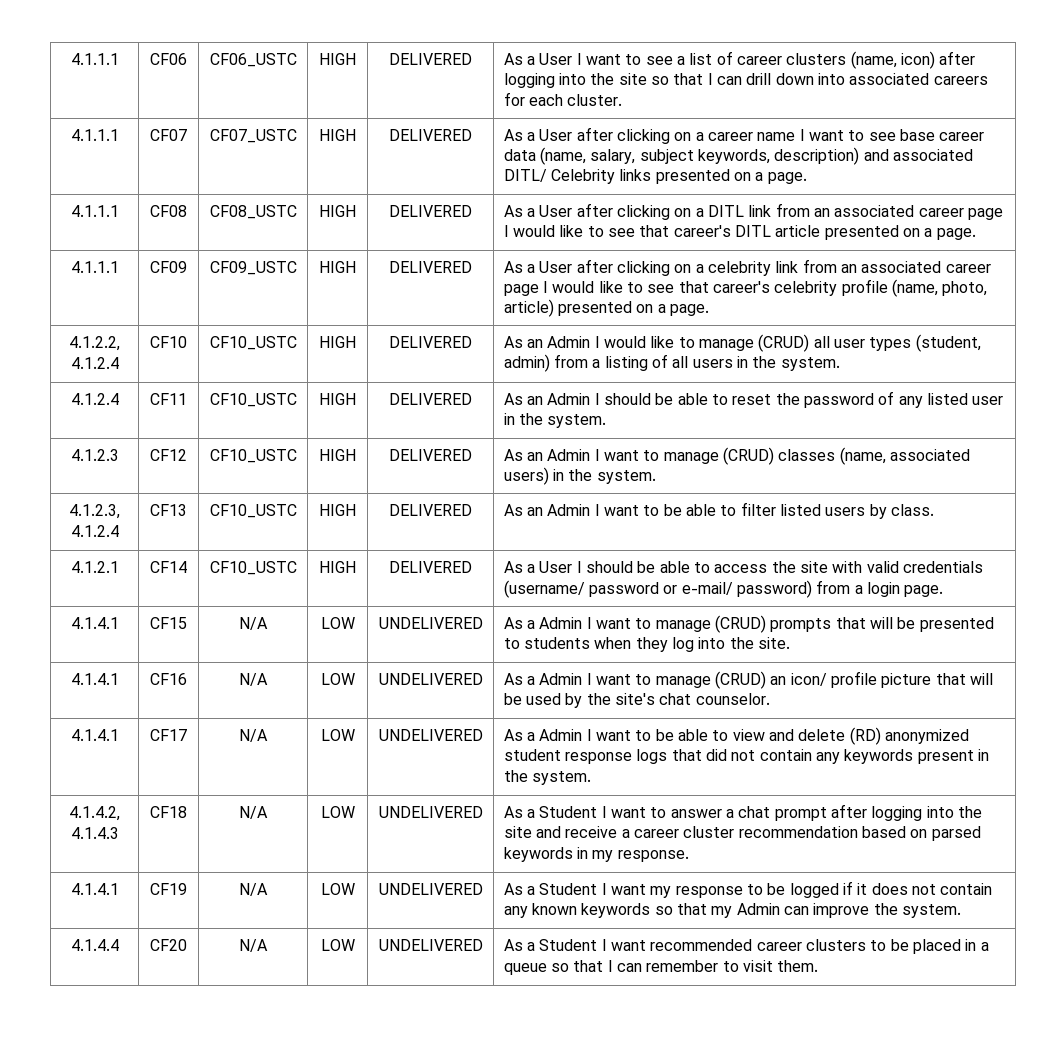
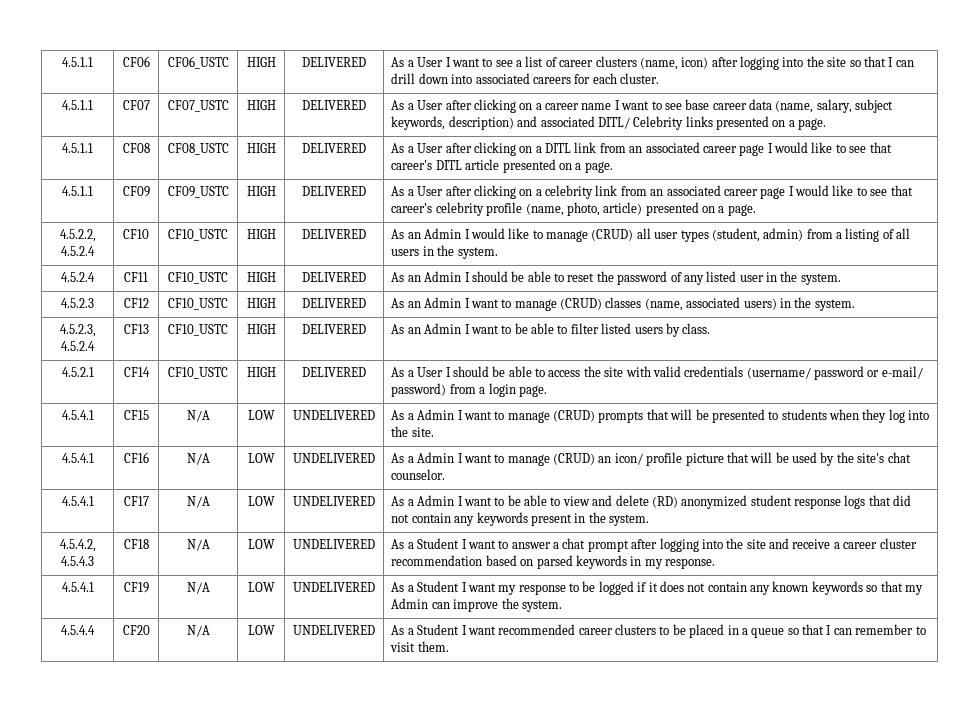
[70,53,119,65] 4.1.1.1 -> [62,57,93,67] 4.5.1.1
[70,129,119,141] 4.1.1.1 -> [62,100,93,110] 4.5.1.1
[70,205,119,217] 4.1.1.1 -> [62,143,93,153] 4.5.1.1
[70,261,119,273] 4.1.1.1 -> [62,186,93,196] 4.5.1.1
[69,336,120,351] [70,357,119,369] 4.1.2.2, 4.1.2.4 -> [59,229,96,242] [61,246,95,256] 4.5.2.2, 4.5.2.4
[70,393,119,405] 4.1.2.4 -> [61,272,95,282] 4.5.2.4
[70,449,119,461] 4.1.2.3 -> [61,298,94,308] 4.5.2.3
[69,504,120,519] [70,525,119,537] 4.1.2.3, 4.1.2.4 -> [59,324,96,337] [61,341,95,351] 4.5.2.3, 4.5.2.4
[70,561,119,573] 4.1.2.1 -> [61,367,94,377] 4.5.2.1
[70,617,119,629] 4.1.4.1 -> [61,410,94,420] 4.5.4.1
[70,673,119,685] 4.1.4.1 -> [61,453,94,463] 4.5.4.1
[70,729,119,741] 4.1.4.1 -> [61,496,94,506] 4.5.4.1
[69,806,120,821] [70,827,119,839] 4.1.4.2, 4.1.4.3 -> [59,539,96,552] [61,556,94,566] 4.5.4.2, 4.5.4.3
[70,883,119,895] 4.1.4.1 -> [61,582,94,592] 4.5.4.1
[70,939,119,951] 4.1.4.4 -> [61,625,95,635] 4.5.4.4

